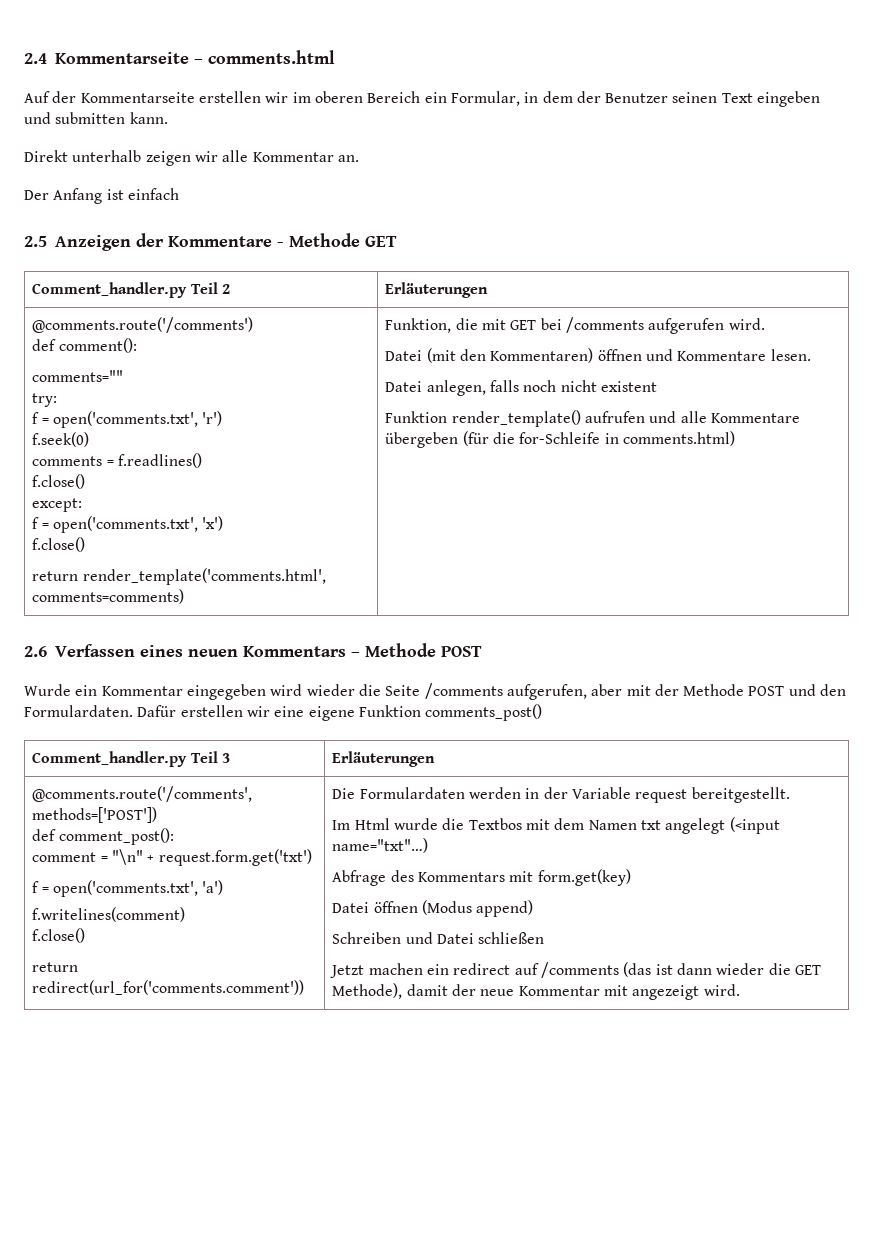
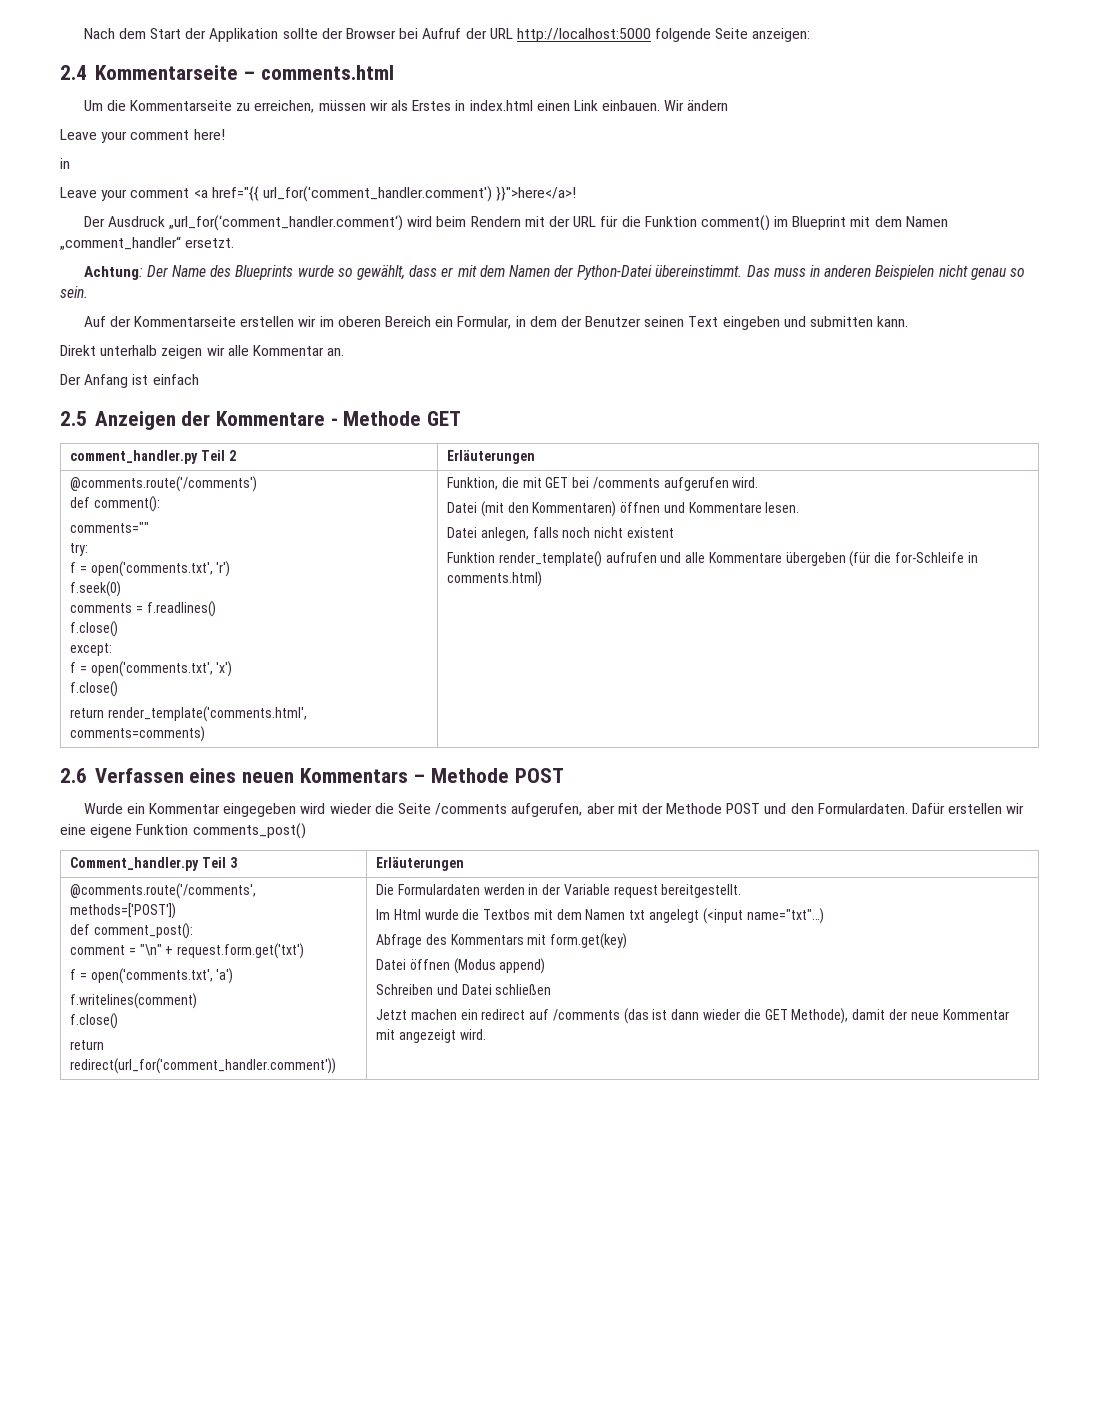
[24,50,335,64] 2.4 Kommentarseite – comments.html -> [83,28,811,42] [60,65,395,80] [83,100,729,113] [60,129,225,143] [60,158,70,169] [60,186,577,202] [83,215,948,231] [60,236,235,250] [83,265,1025,280] [60,286,88,298] Nach dem Start der Applikation sollte der Browser bei Aufruf der URL http://localhost:5000 folgende Seite anzeigen: // 2.4 Kommentarseite – comments.html // Um die Kommentarseite zu erreichen, müssen wir als Erstes in index.html einen Link einbauen. Wir ändern // Leave your comment here! // in // Leave your comment <a href="{{ url_for('comment_handler.comment') }}">here</a>! // Der Ausdruck „url_for(‘comment_handler.comment‘) wird beim Rendern mit der URL für die Funktion comment() im Blueprint mit dem Namen „comment_handler“ ersetzt. // Achtung: Der Name des Blueprints wurde so gewählt, dass er mit dem Namen der Python-Datei übereinstimmt. Das muss in anderen Beispielen nicht genau so sein.
[32,282,188,298] Comment_handler.py -> [70,450,199,464] comment_handler.py
[32,980,305,995] redirect(url_for('comments.comment')) -> [70,1058,337,1074] redirect(url_for('comment_handler.comment'))

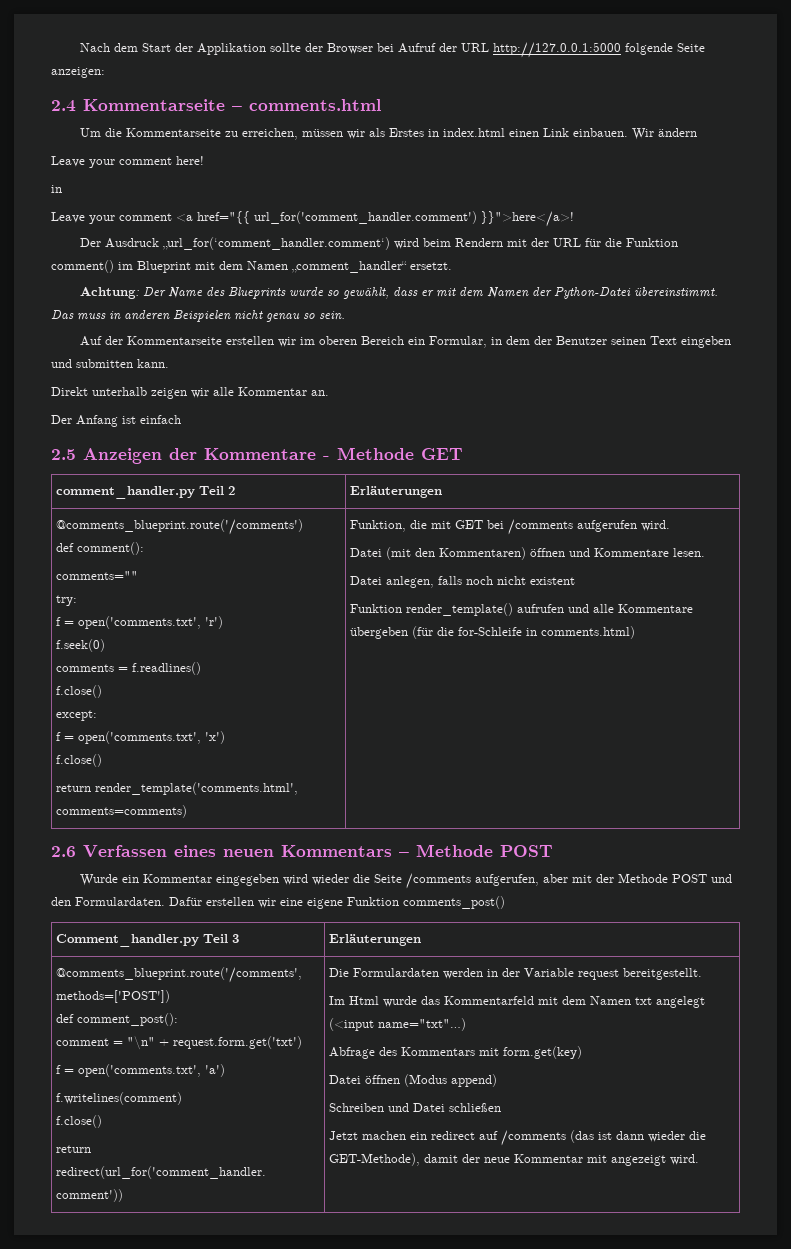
[516,28,651,42] http://localhost:5000 -> [493,42,622,58] http://127.0.0.1:5000
[70,476,258,492] @comments.route('/comments') -> [56,519,304,535] @comments_blueprint.route('/comments')
[70,883,257,899] @comments.route('/comments', -> [56,967,303,983] @comments_blueprint.route('/comments',
[462,909,531,920] die Textbos -> [421,996,535,1005] das Kommentarfeld
[764,1008,849,1024] GET Methode), -> [329,1153,421,1166] GET-Methode),

